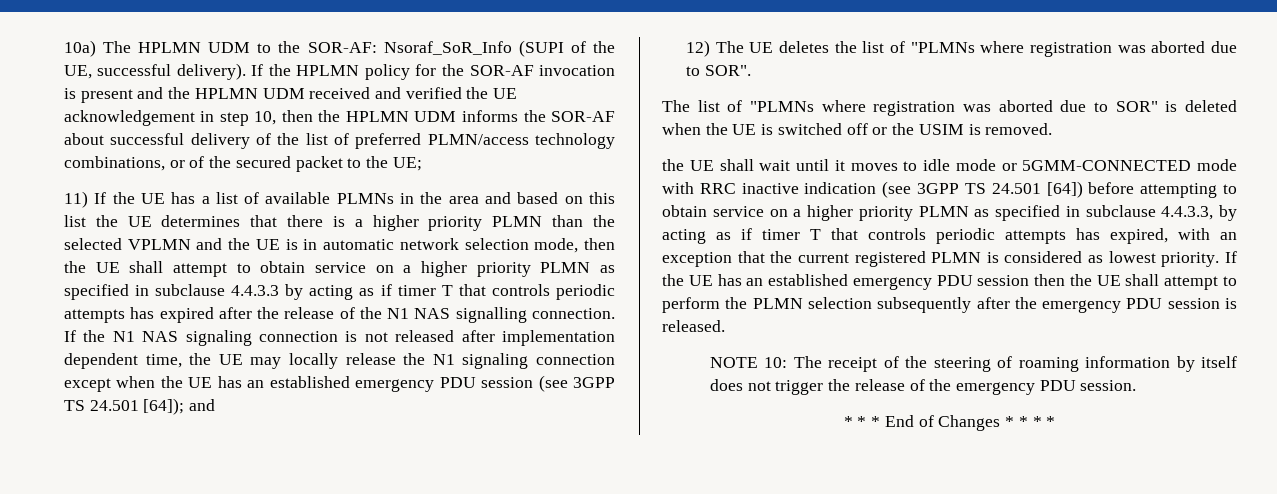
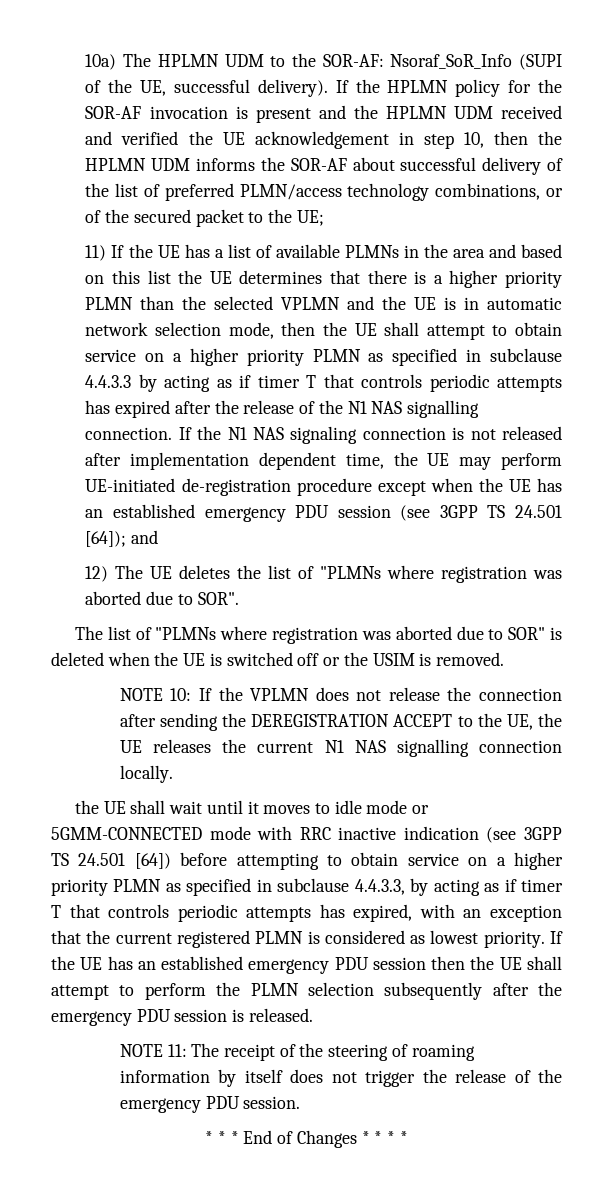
[288,353,615,369] locally release the N1 signaling connection -> [501,453,563,470] [85,478,372,496] perform UE-initiated de-registration procedure
(1053, 129) none -> [119,687,562,701] [119,713,562,731] [119,739,563,757] [119,765,173,783] // NOTE 10: If the VPLMN does not release the connection after sending the DEREGISTRATION ACCEPT to the UE, the UE releases the current N1 NAS signalling connection locally.
[764,357,788,368] 10: -> [167,1044,187,1057] 11:

